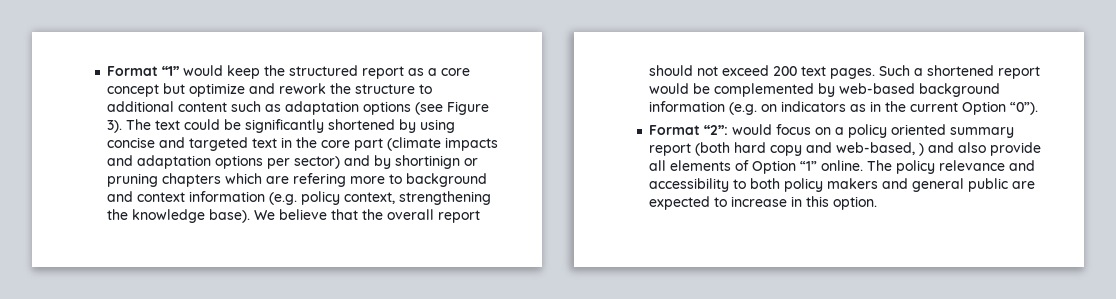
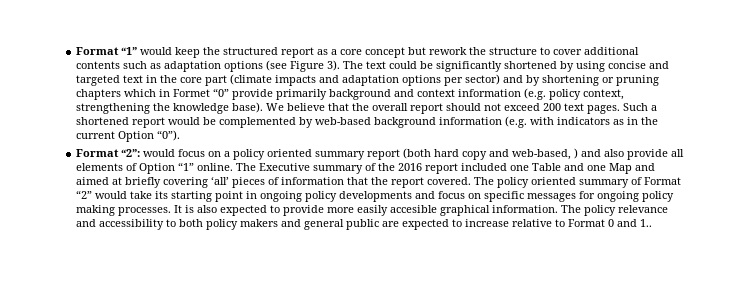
[189,83,276,97] optimize and -> (427, 51) none
[107,101,228,112] additional content -> [553,47,640,55] [76,61,121,69] cover additional contents
[395,155,461,169] shortinign -> [542,75,600,86] shortening
[266,173,403,187] are refering more to -> [159,88,328,100] in Formet “0” provide primarily
[761,104,778,112] on -> [530,117,555,125] with
(893, 165) none -> [259,163,656,174] [76,176,682,188] [76,190,675,202] [76,205,582,216] Executive summary of the 2016 report included one Table and one Map and aimed at briefly covering ‘all’ pieces of information that the report covered. The policy oriented summary of Format “2” would take its starting point in ongoing policy developments and focus on specific messages for ongoing policy making processes. It is also expected to provide more easily accesible graphical information. The
[791,196,878,210] in this option. -> [512,219,653,227] relative to Format 0 and 1..

